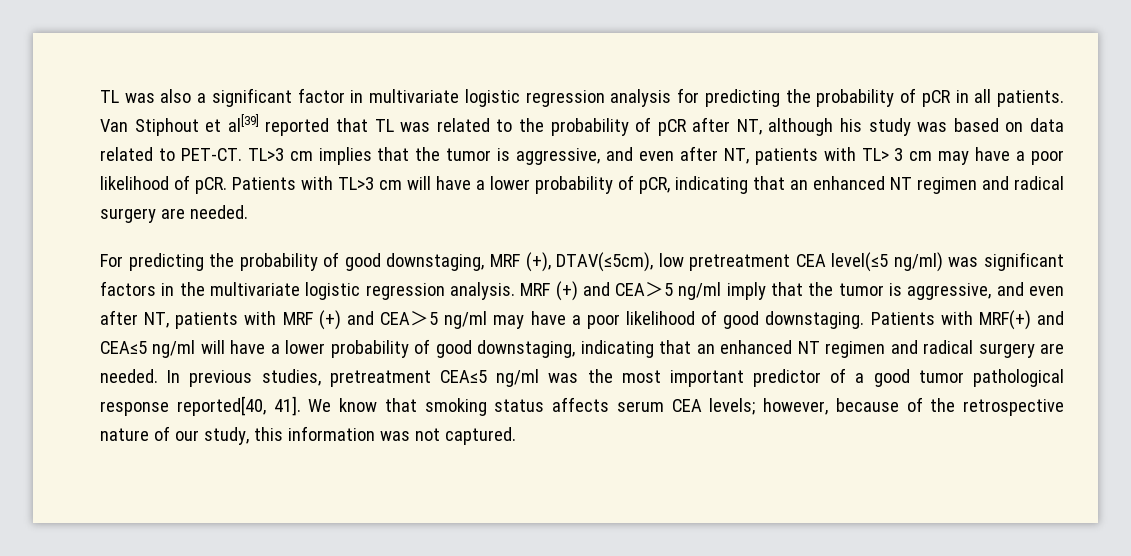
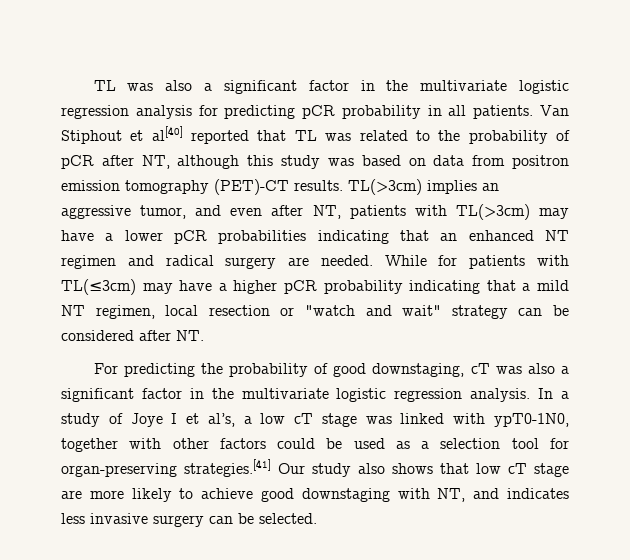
(364, 96) none -> [386,80,409,91] the
[785,88,951,107] the probability of pCR -> [302,105,421,119] pCR probability
[227,114,259,132] al[39] -> [151,126,183,141] al[40]
[840,118,863,132] his -> [247,155,274,166] this
[100,146,1064,165] [100,175,670,194] related to PET-CT. TL>3 cm implies that the tumor is aggressive, and even after NT, patients with TL> 3 cm may have a poor likelihood of pCR. Patients with TL>3 cm will have a lower probability of pCR, -> [472,155,569,169] [61,179,499,195] [61,204,569,220] [61,230,307,244] from positron emission tomography (PET)-CT results. TL(>3cm) implies an aggressive tumor, and even after NT, patients with TL(>3cm) may have a lower pCR probabilities
(248, 212) none -> [384,255,569,269] [61,279,569,295] [61,305,570,319] [61,330,204,341] While for patients with TL(≤3cm) may have a higher pCR probability indicating that a mild NT regimen, local resection or "watch and wait" strategy can be considered after NT.
[489,252,1064,272] [100,281,156,296] MRF (+), DTAV(≤5cm), low pretreatment CEA level(≤5 ng/ml) was significant factors -> [470,363,569,374] [61,388,182,402] cT was also a significant factor
[520,281,1064,301] [100,310,1064,330] [100,339,1065,358] [100,368,1064,387] [100,396,1064,416] [100,426,516,445] MRF (+) and CEA＞5 ng/ml imply that the tumor is aggressive, and even after NT, patients with MRF (+) and CEA＞5 ng/ml may have a poor likelihood of good downstaging. Patients with MRF(+) and CEA≤5 ng/ml will have a lower probability of good downstaging, indicating that an enhanced NT regimen and radical surgery are needed. In previous studies, pretreatment CEA≤5 ng/ml was the most important predictor of a good tumor pathological response reported[40, 41]. We know that smoking status affects serum CEA levels; however, because of the retrospective nature of our study, this information was not captured. -> [538,388,570,399] [61,413,569,427] [61,438,569,452] [61,459,569,477] [61,488,569,502] [61,513,317,527] In a study of Joye I et al’s, a low cT stage was linked with ypT0-1N0, together with other factors could be used as a selection tool for organ-preserving strategies.[41] Our study also shows that low cT stage are more likely to achieve good downstaging with NT, and indicates less invasive surgery can be selected.

